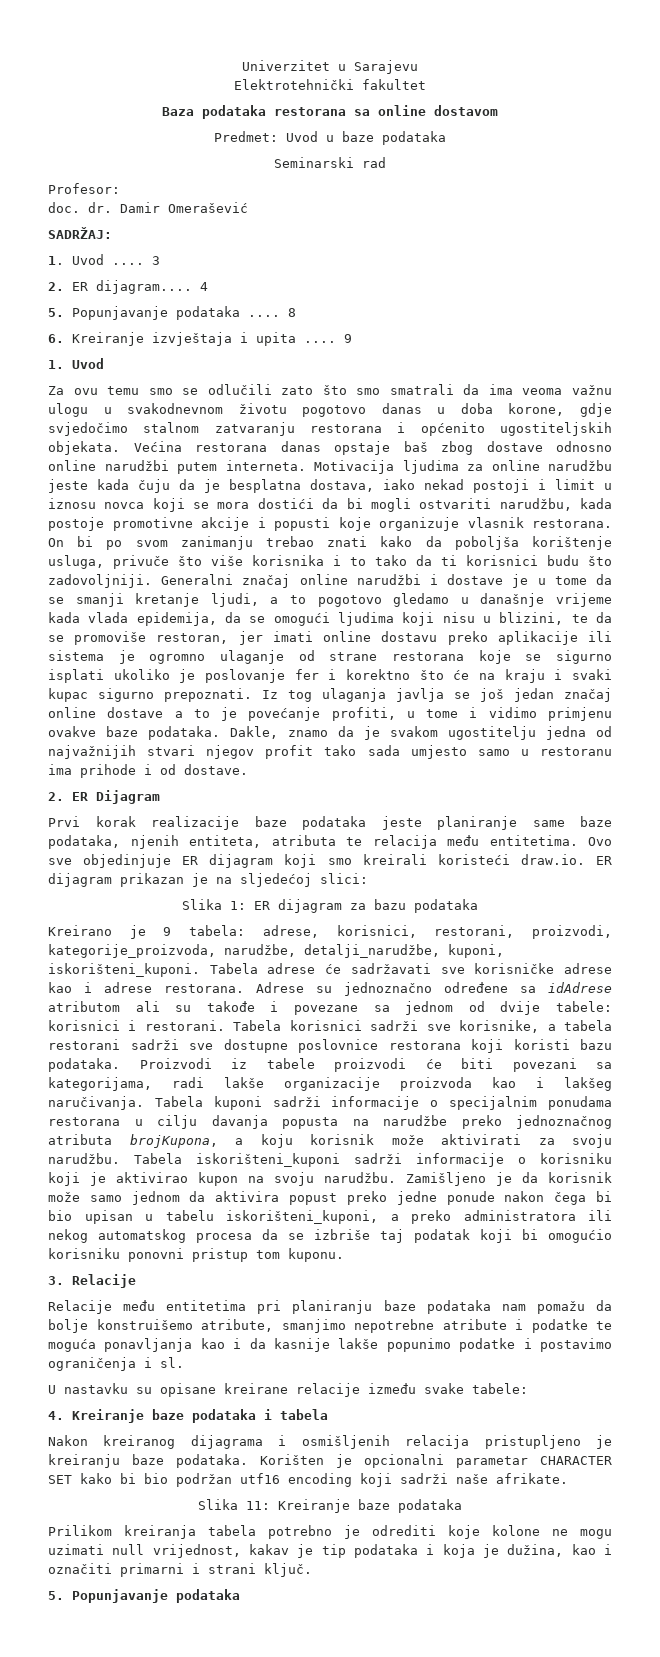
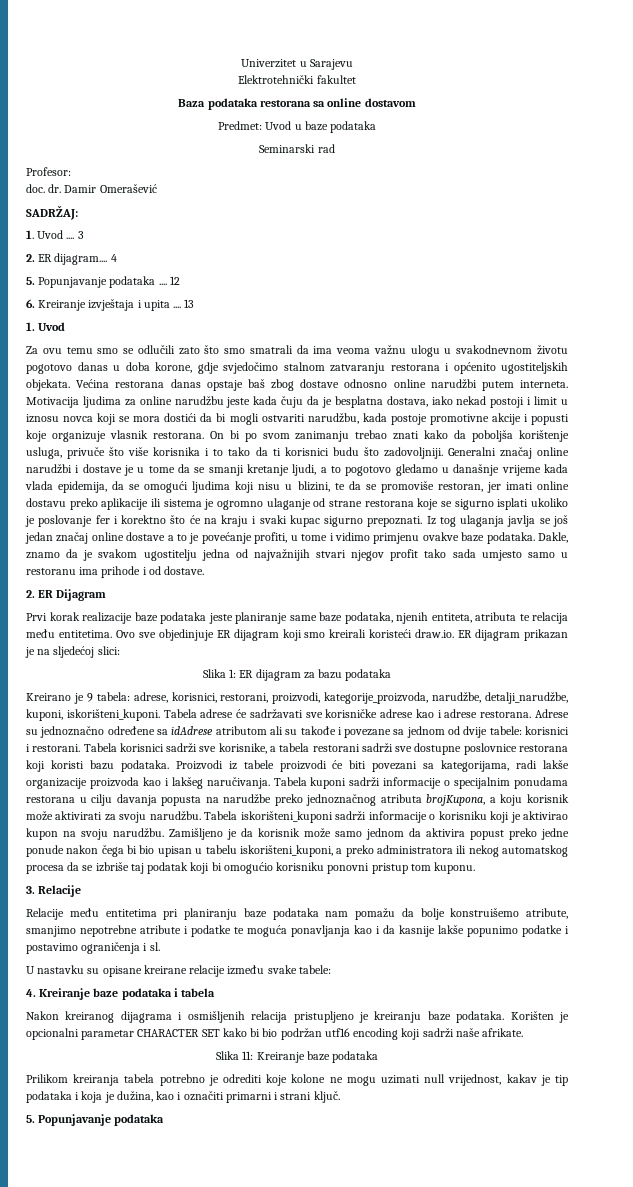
[288,308,296,317] 8 -> [169,276,180,285] 12
[344,334,352,343] 9 -> [184,299,195,308] 13

